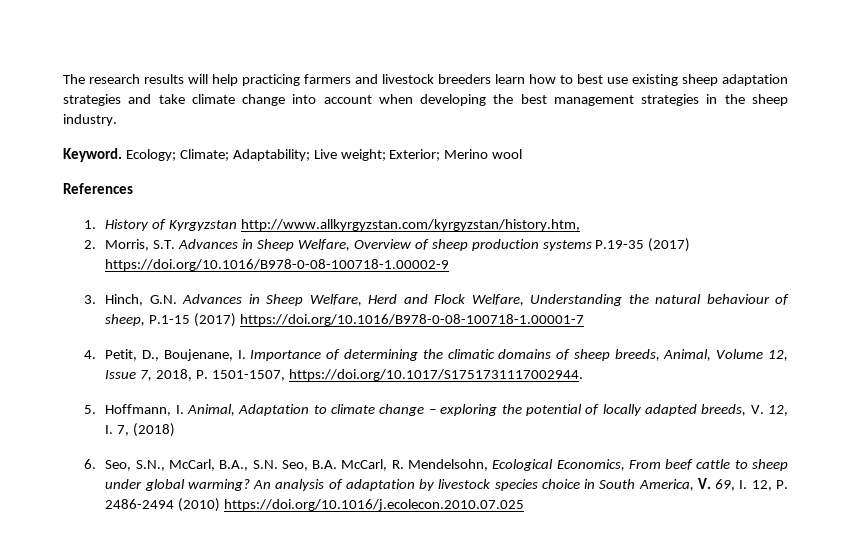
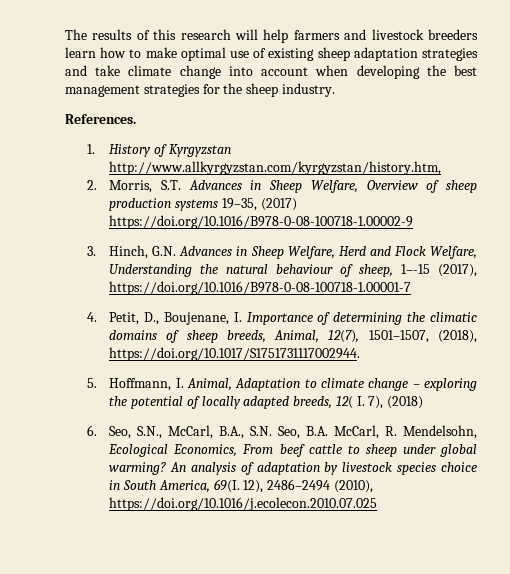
[89,74,184,84] research results -> [92,29,231,40] results of this research
[242,74,300,86] practicing -> (289, 36) none
[577,74,628,84] best use -> [145,47,267,61] make optimal use of
[706,94,718,104] in -> [202,84,220,94] for
[63,148,523,162] [63,183,133,194] Keyword. Ecology; Climate; Adaptability; Live weight; Exterior; Merino wool // References -> [65,114,136,124] References.
[595,240,645,249] P.19-35 -> [221,198,257,211] 19–35,
[149,313,237,327] P.1-15 (2017) -> [401,264,477,277] 1–-15 (2017),
[716,349,788,361] [105,369,286,381] Volume 12, Issue 7, 2018, P. 1501-1507, -> [328,330,477,343] 12(7), 1501–1507, (2018),
[750,405,789,416] [105,425,130,436] V. 12, I. 7, -> [335,396,384,409] 12( I. 7),
[697,478,789,491] [105,498,221,512] V. 69, I. 12, P. 2486-2494 (2010) -> [213,479,373,493] 69(I. 12), 2486–2494 (2010),

